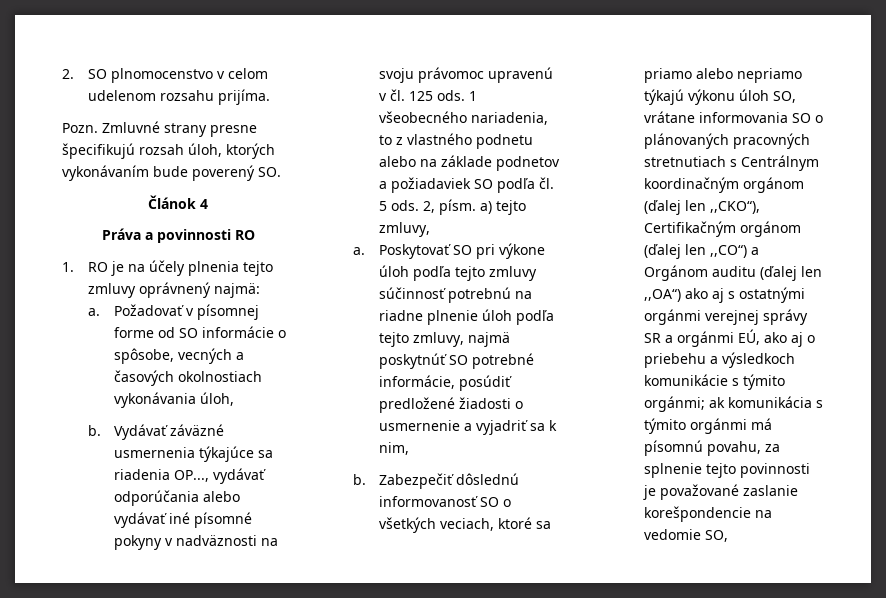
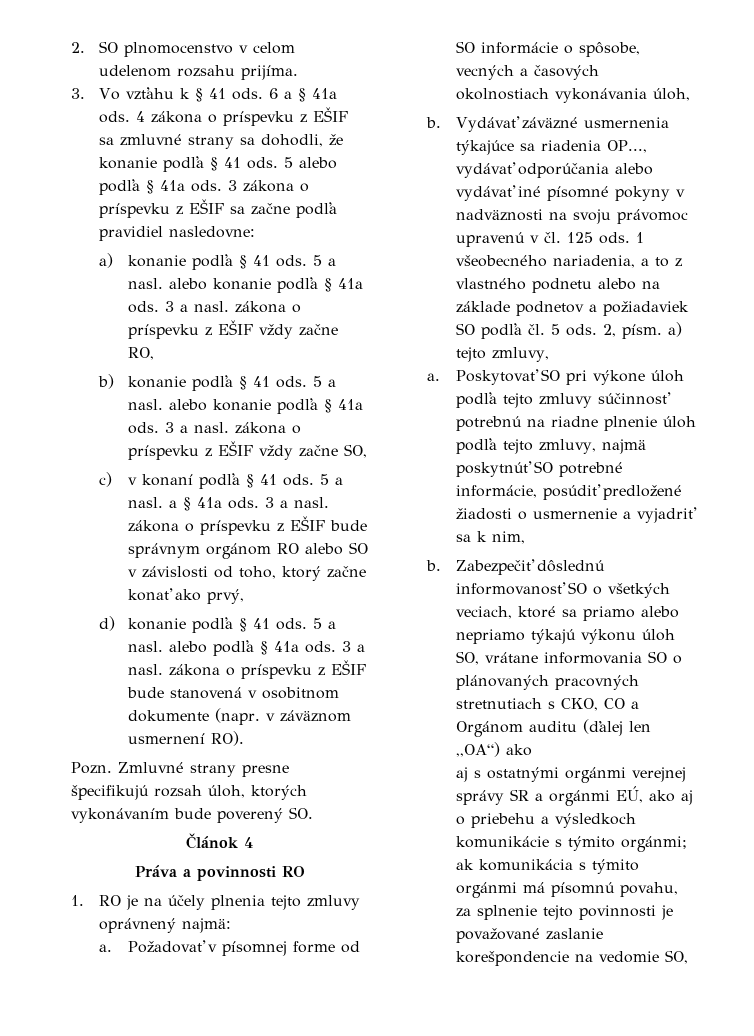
(270, 97) none -> [71,87,338,102] [99,107,349,126] [99,134,344,149] [99,156,338,172] [99,179,310,195] [99,199,338,218] [99,226,256,241] [99,253,336,270] [127,277,363,293] [127,301,301,313] [127,320,338,339] [127,347,154,360] [98,374,336,391] [127,398,363,414] [127,422,301,434] [127,441,367,460] [99,472,343,489] [127,497,329,511] [127,516,367,535] [127,542,368,559] [127,566,366,581] [127,588,244,604] [99,616,336,633] [127,640,365,656] [127,660,366,679] [126,687,339,699] [127,708,351,725] [127,731,244,746] // 3. Vo vzťahu k § 41 ods. 6 a § 41a ods. 4 zákona o príspevku z EŠIF sa zmluvné strany sa dohodli, že konanie podľa § 41 ods. 5 alebo podľa § 41a ods. 3 zákona o príspevku z EŠIF sa začne podľa pravidiel nasledovne: // a) konanie podľa § 41 ods. 5 a nasl. alebo konanie podľa § 41a ods. 3 a nasl. zákona o príspevku z EŠIF vždy začne RO, // b) konanie podľa § 41 ods. 5 a nasl. alebo konanie podľa § 41a ods. 3 a nasl. zákona o príspevku z EŠIF vždy začne SO, // c) v konaní podľa § 41 ods. 5 a nasl. a § 41a ods. 3 a nasl. zákona o príspevku z EŠIF bude správnym orgánom RO alebo SO v závislosti od toho, ktorý začne konať ako prvý, // d) konanie podľa § 41 ods. 5 a nasl. alebo podľa § 41a ods. 3 a nasl. zákona o príspevku z EŠIF bude stanovená v osobitnom dokumente (napr. v záväznom usmernení RO).
(548, 118) none -> [640,258,649,266] a
[740,155,819,171] [643,177,804,193] [643,200,760,215] [643,221,801,237] [643,244,747,259] Centrálnym koordinačným orgánom (ďalej len ,,CKO“), Certifikačným orgánom (ďalej len ,,CO“) -> [560,698,625,711] CKO, CO
(708, 293) none -> (532, 750) //

